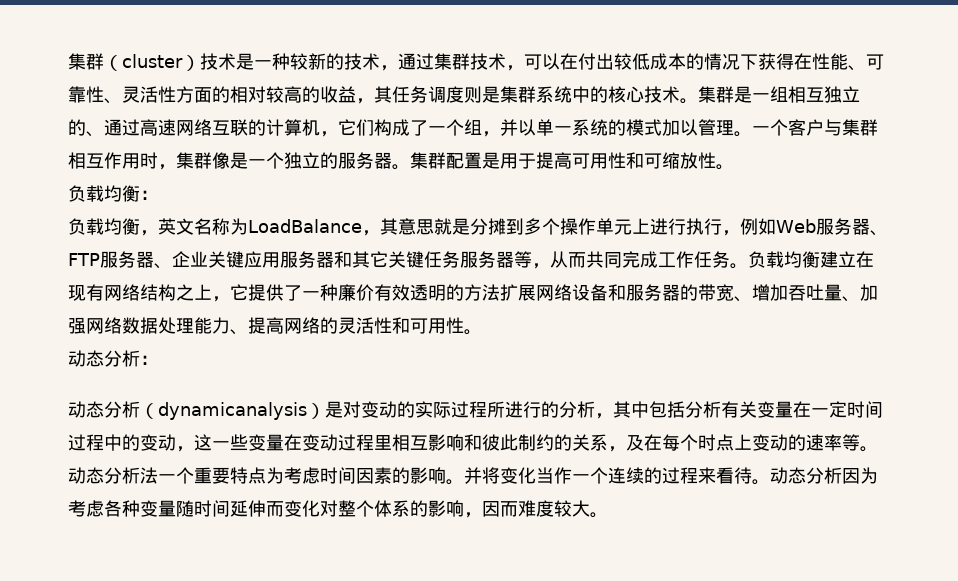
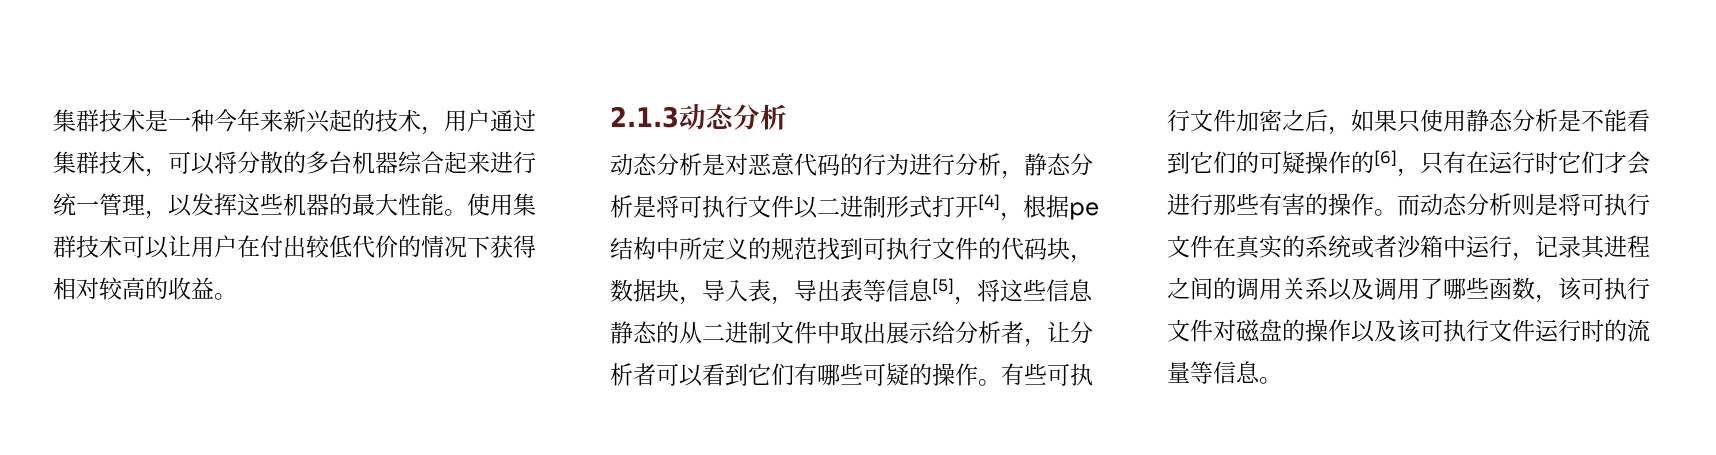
[68,53,200,71] 集群（cluster） -> [53,109,99,132] 集群
[290,53,326,70] 较新 -> [214,109,352,133] 今年来新兴起
(398, 68) none -> [444,109,490,132] 用户
(560, 61) none -> [214,151,536,174] [53,193,536,219] [53,235,237,259] 将分散的多台机器综合起来进行统一管理，以发挥这些机器的最大性能。使用集群技术可以让用户
[650,53,686,70] 成本 -> [352,235,398,258] 代价
[794,53,884,71] [68,86,860,104] [68,119,878,137] [68,152,734,170] [68,185,158,202] [68,218,888,236] [68,251,874,269] [68,284,878,302] [68,317,482,335] [68,350,158,367] [68,401,883,420] [68,434,878,452] [68,467,878,485] [68,500,590,518] 在性能、可靠性、灵活性方面的相对较高的收益，其任务调度则是集群系统中的核心技术。集群是一组相互独立的、通过高速网络互联的计算机，它们构成了一个组，并以单一系统的模式加以管理。一个客户与集群相互作用时，集群像是一个独立的服务器。集群配置是用于提高可用性和可缩放性。 // 负载均衡： // 负载均衡，英文名称为LoadBalance，其意思就是分摊到多个操作单元上进行执行，例如Web服务器、FTP服务器、企业关键应用服务器和其它关键任务服务器等，从而共同完成工作任务。负载均衡建立在现有网络结构之上，它提供了一种廉价有效透明的方法扩展网络设备和服务器的带宽、增加吞吐量、加强网络数据处理能力、提高网络的灵活性和可用性。 // 动态分析： // 动态分析（dynamicanalysis）是对变动的实际过程所进行的分析，其中包括分析有关变量在一定时间过程中的变动，这一些变量在变动过程里相互影响和彼此制约的关系，及在每个时点上变动的速率等。动态分析法一个重要特点为考虑时间因素的影响。并将变化当作一个连续的过程来看待。动态分析因为考虑各种变量随时间延伸而变化对整个体系的影响，因而难度较大 -> [53,277,237,300] [610,103,787,130] [610,153,1093,179] [610,194,1000,219] [1000,195,1099,221] [610,237,1093,263] [610,278,954,305] [954,279,1093,305] [610,321,1093,347] [610,363,1093,387] [1167,109,1650,135] [1167,150,1397,174] [1397,151,1650,177] [1167,193,1650,216] [1167,235,1650,261] [1167,277,1650,303] [1167,319,1650,343] [1167,361,1260,384] 相对较高的收益。 // 2.1.3动态分析 // 动态分析是对恶意代码的行为进行分析，静态分析是将可执行文件以二进制形式打开[4]，根据pe结构中所定义的规范找到可执行文件的代码块，数据块，导入表，导出表等信息[5]，将这些信息静态的从二进制文件中取出展示给分析者，让分析者可以看到它们有哪些可疑的操作。有些可执行文件加密之后，如果只使用静态分析是不能看到它们的可疑操作的[6]，只有在运行时它们才会进行那些有害的操作。而动态分析则是将可执行文件在真实的系统或者沙箱中运行，记录其进程之间的调用关系以及调用了哪些函数，该可执行文件对磁盘的操作以及该可执行文件运行时的流量等信息

